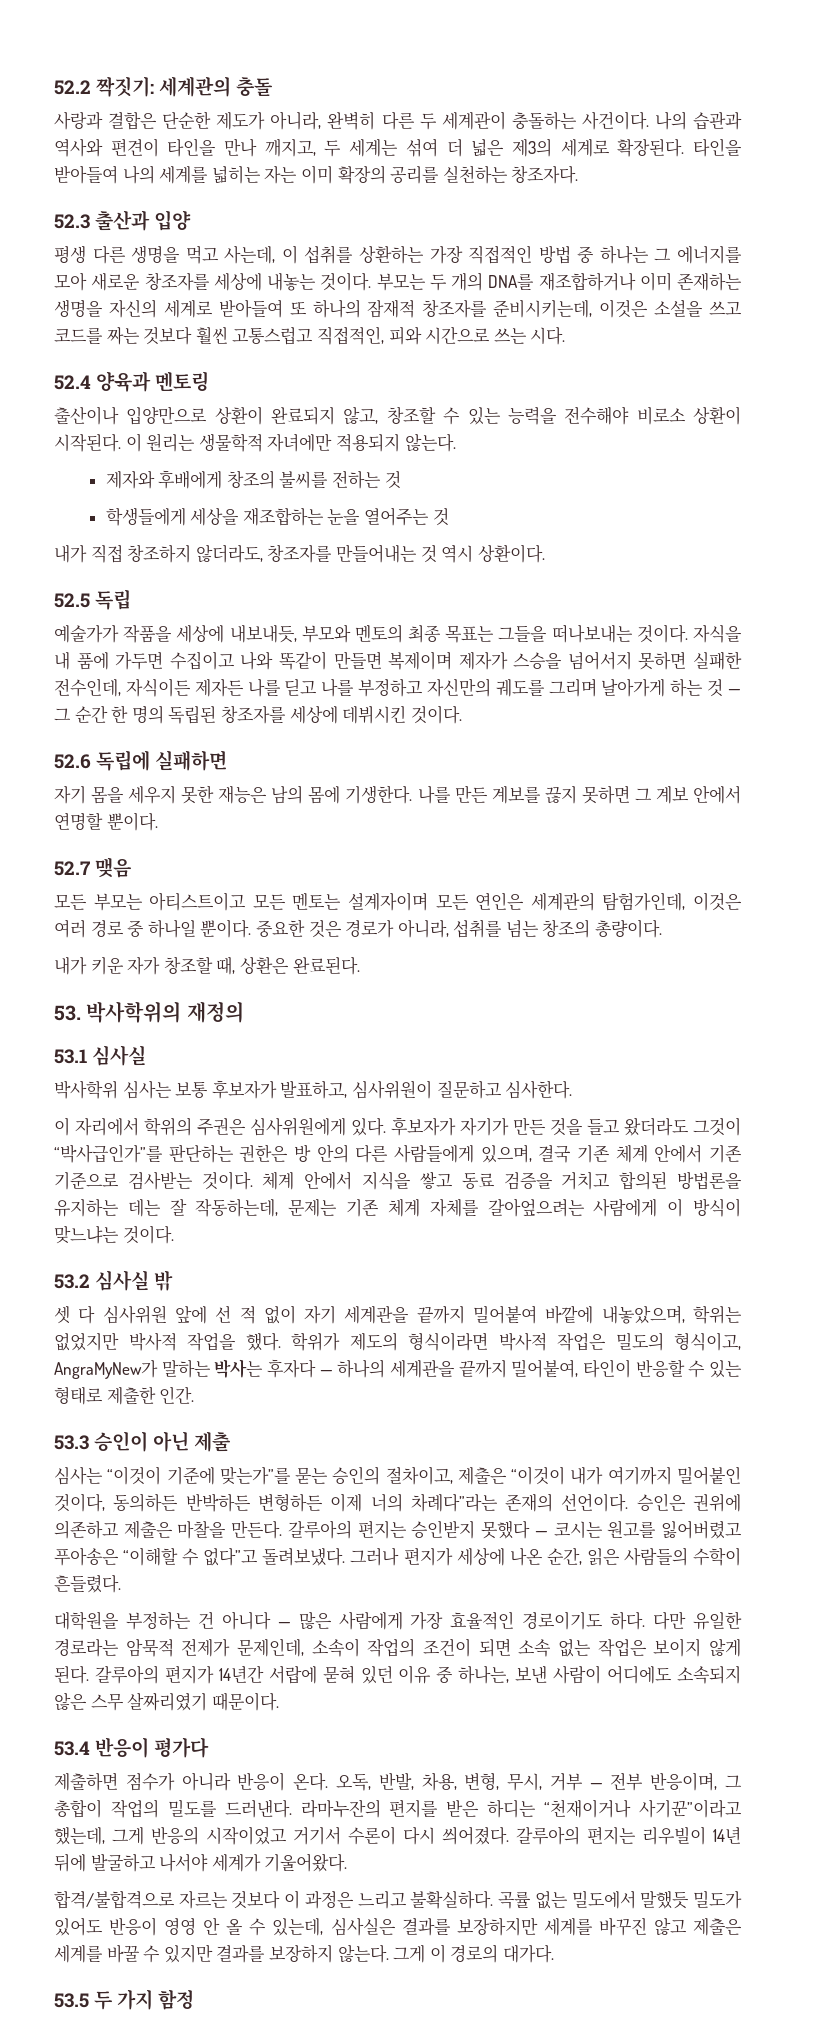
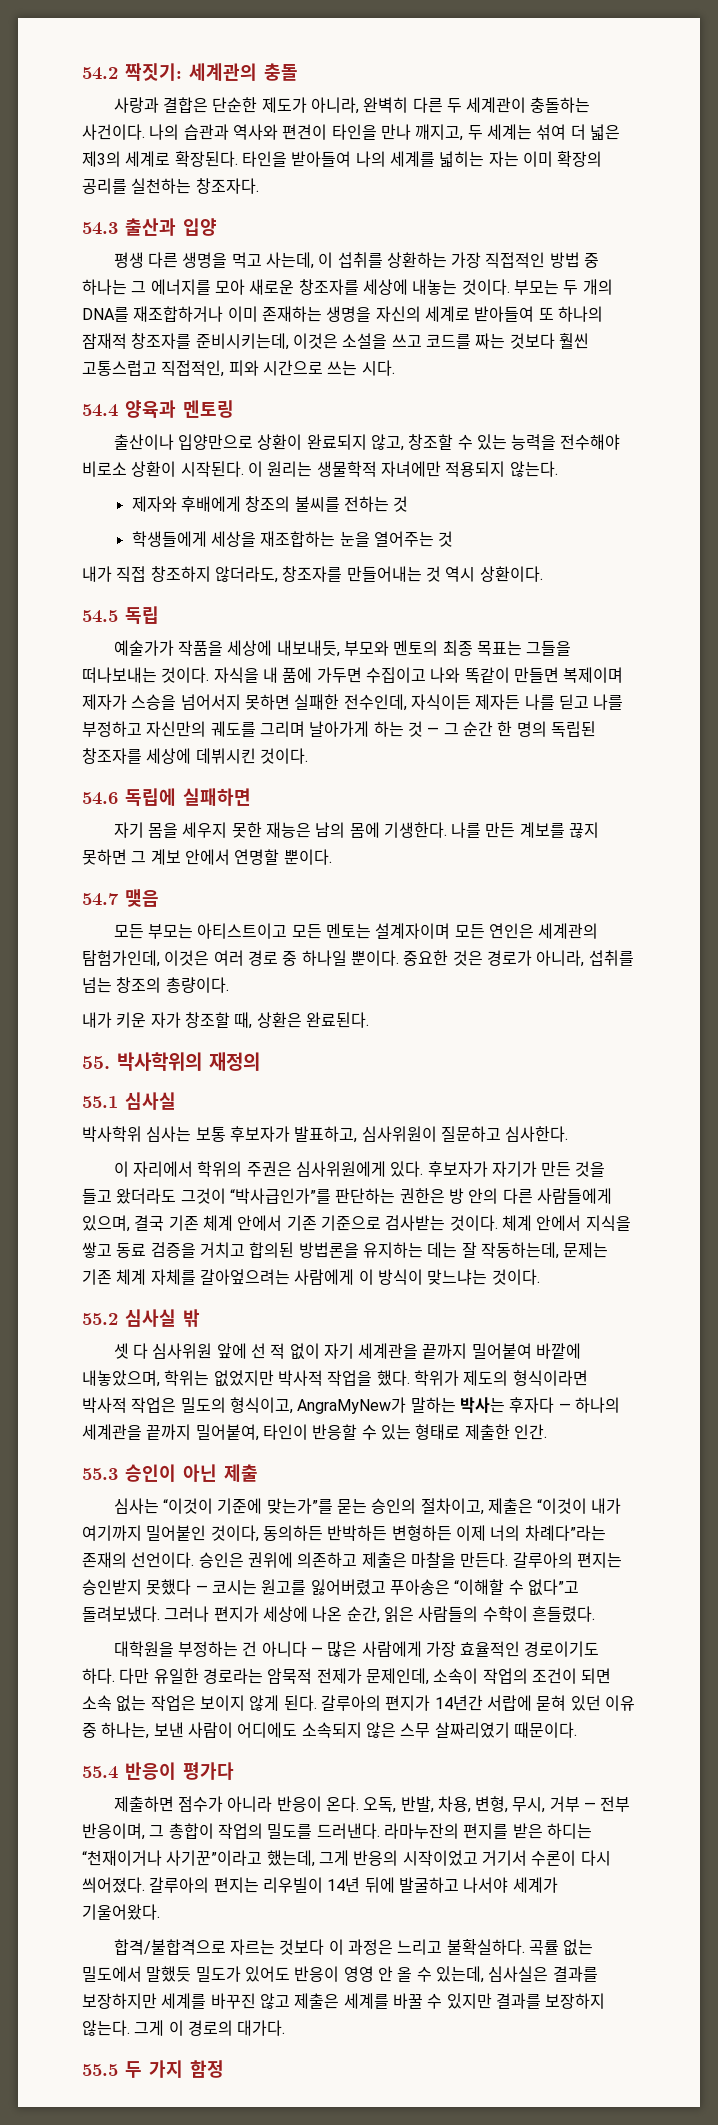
[54,80,91,95] 52.2 -> [82,67,118,80] 54.2
[54,214,90,229] 52.3 -> [82,222,118,235] 54.3
[54,375,91,390] 52.4 -> [82,404,118,417] 54.4
[54,593,90,608] 52.5 -> [82,610,118,623] 54.5
[54,754,91,769] 52.6 -> [82,792,118,805] 54.6
[54,861,90,876] 52.7 -> [82,893,119,906] 54.7
[54,1005,81,1021] 53. -> [82,1056,110,1069] 55.
[54,1049,87,1064] 53.1 -> [82,1096,118,1108] 55.1
[54,1274,90,1289] 53.2 -> [82,1313,118,1325] 55.2
[54,1435,89,1450] 53.3 -> [82,1468,118,1480] 55.3
[54,1741,90,1756] 53.4 -> [82,1766,118,1779] 55.4
[54,1993,89,2008] 53.5 -> [82,2064,118,2076] 55.5

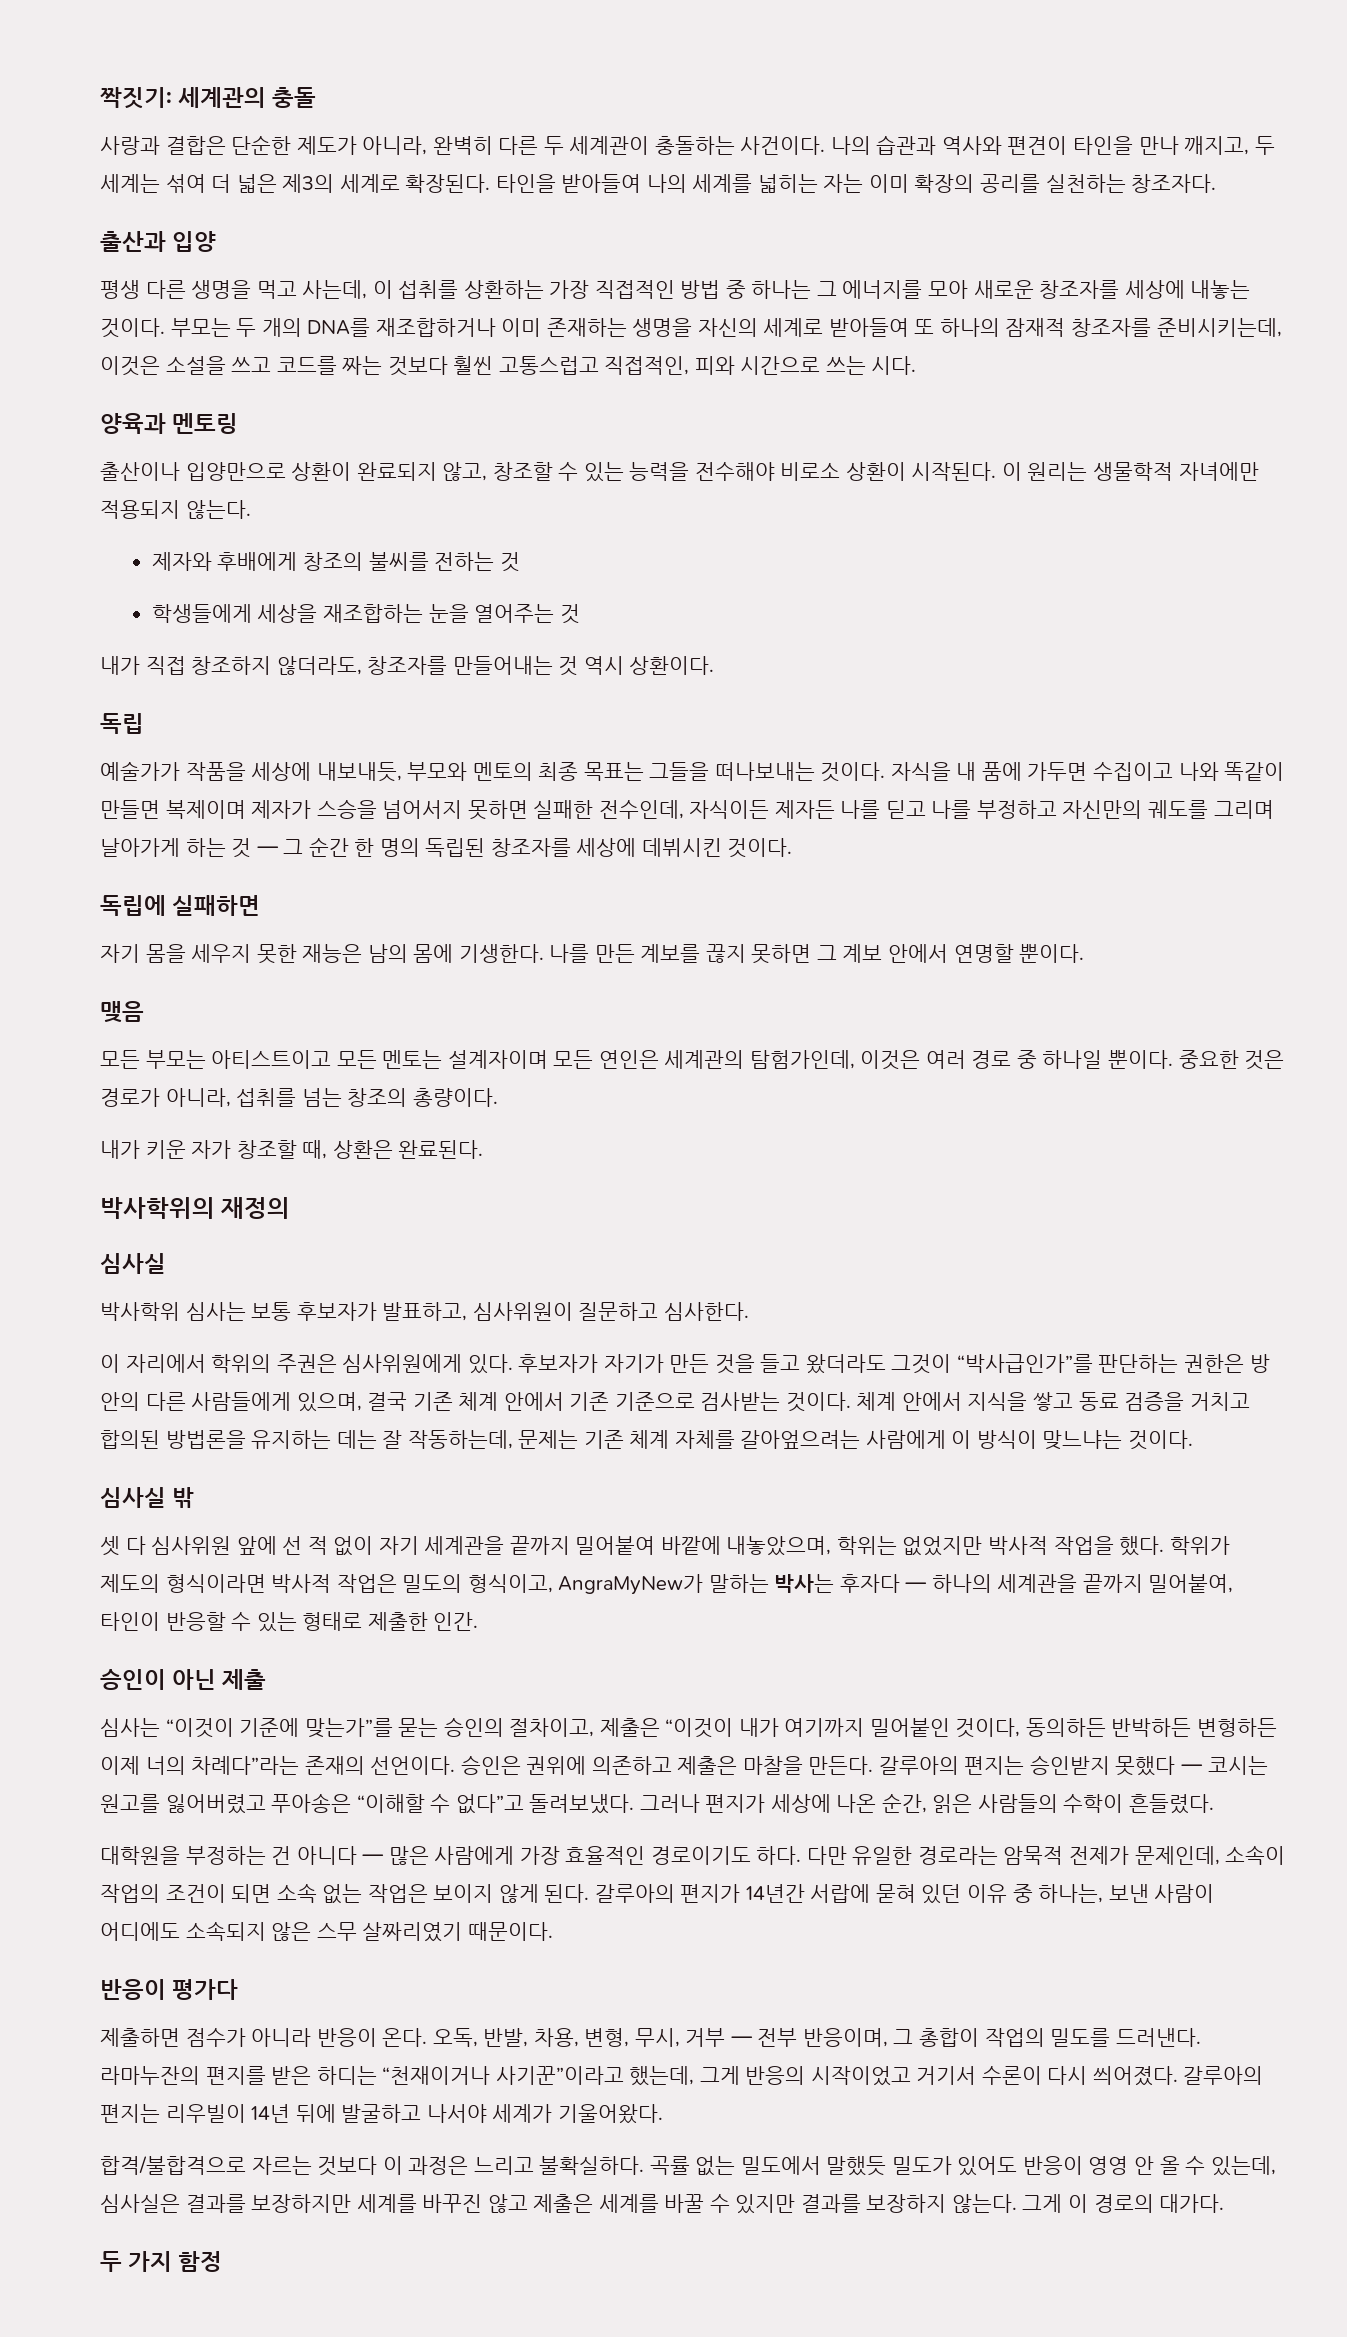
[82,67,118,80] 54.2 -> (100, 98) none
[82,222,118,235] 54.3 -> (1217, 183) none
[82,404,118,417] 54.4 -> (917, 365) none
[82,610,118,623] 54.5 -> (715, 665) none
[82,792,118,805] 54.6 -> (793, 848) none
[82,893,119,906] 54.7 -> (1085, 953) none
[82,1056,110,1069] 55. -> (484, 1149) none
[82,1096,118,1108] 55.1 -> (291, 1208) none
[82,1313,118,1325] 55.2 -> (1194, 1440) none
[82,1468,118,1480] 55.3 -> (479, 1621) none
[82,1766,118,1779] 55.4 -> (553, 1931) none
[82,2064,118,2076] 55.5 -> (1225, 2203) none

